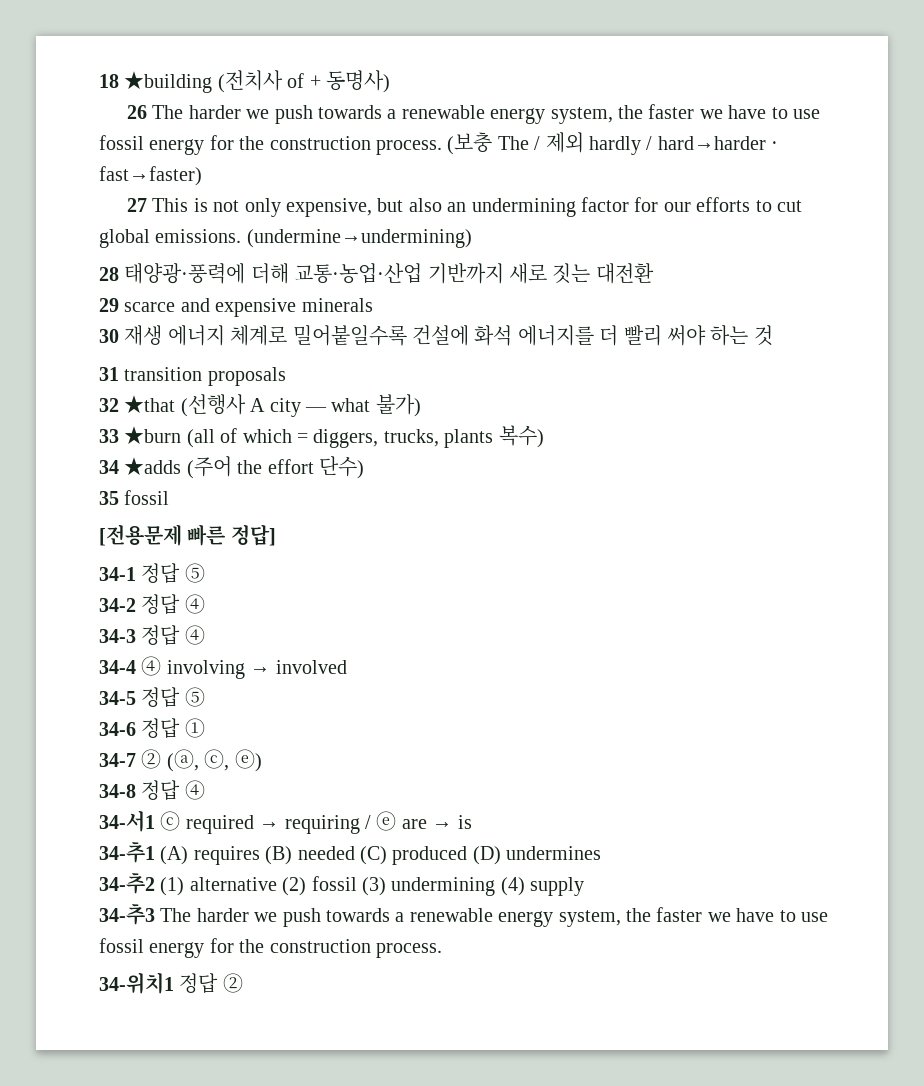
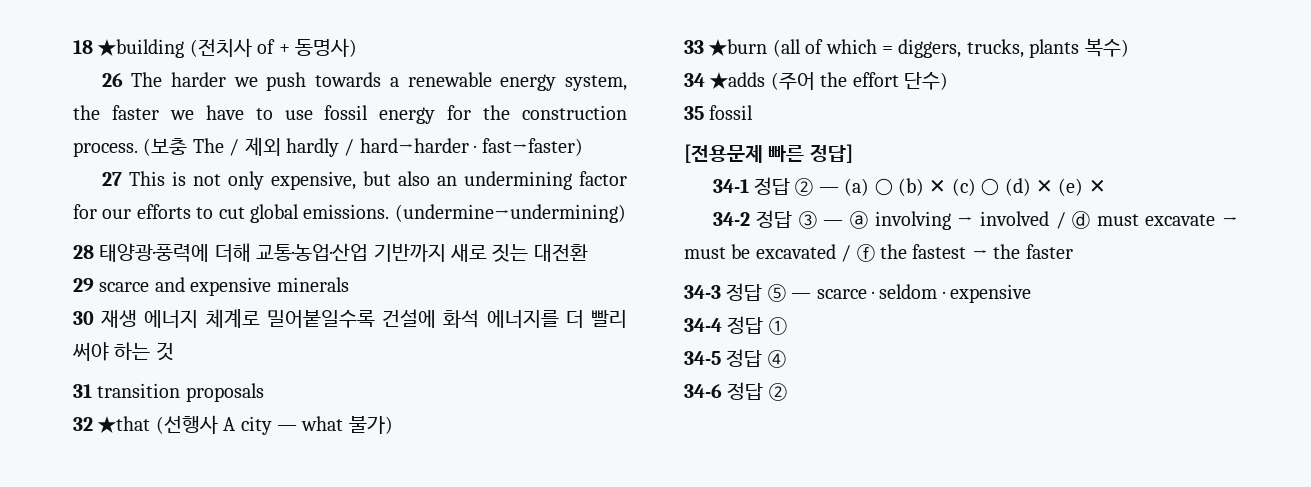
[184,563,205,583] [99,594,205,614] [99,625,205,645] [99,656,347,679] ⑤ // 34-2 정답 ④ // 34-3 정답 ④ // 34-4 ④ involving → involved -> [795,178,1106,196] [712,210,1238,230] [684,244,1073,262] [684,283,1032,303] [684,316,787,335] ② — (a) ○ (b) ✕ (c) ○ (d) ✕ (e) ✕ // 34-2 정답 ③ — ⓐ involving → involved / ⓓ must excavate → must be excavated / ⓕ the fastest → the faster // 34-3 정답 ⑤ — scarce · seldom · expensive // 34-4 정답 ①
[184,687,205,707] ⑤ -> [767,350,786,368] ④
[184,718,205,738] [99,749,262,772] [99,780,205,800] [99,810,472,834] [99,842,602,865] [99,873,585,896] [99,904,828,927] [99,938,442,958] [99,972,219,994] ① // 34-7 ② (ⓐ, ⓒ, ⓔ) // 34-8 정답 ④ // 34-서1 ⓒ required → requiring / ⓔ are → is // 34-추1 (A) requires (B) needed (C) produced (D) undermines // 34-추2 (1) alternative (2) fossil (3) undermining (4) supply // 34-추3 The harder we push towards a renewable energy system, the faster we have to use fossil energy for the construction process. // 34-위치1 정답 -> (764, 391) none

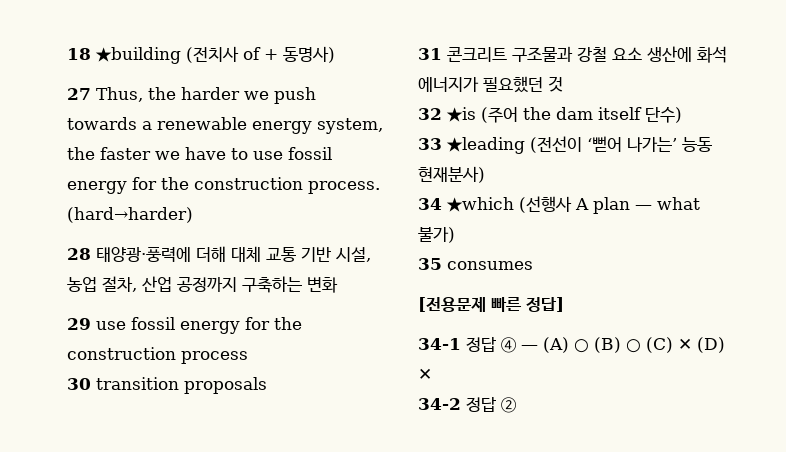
[101,72,163,87] 26 The -> [67,87,176,102] 27 Thus, the
[143,137,583,157] [101,171,627,190] [73,204,626,223] [73,243,588,262] [73,277,349,296] [73,309,627,328] [72,342,174,361] [73,383,264,402] [73,416,151,433] (보충 The / 제외 hardly / hard→harder · fast→faster) // 27 This is not only expensive, but also an undermining factor for our efforts to cut global emissions. (undermine→undermining) // 28 태양광·풍력에 더해 교통·농업·산업 기반까지 새로 짓는 대전환 // 29 scarce and expensive minerals // 30 재생 에너지 체계로 밀어붙일수록 건설에 화석 에너지를 더 빨리 써야 하는 것 // 31 transition proposals // 32 ★that -> [67,207,193,223] [67,246,371,262] [67,276,338,293] [67,317,302,334] [67,347,248,364] [67,377,267,394] [418,46,727,63] [418,76,563,93] [418,107,682,123] [418,136,712,154] [418,166,485,183] [418,197,514,212] (hard→harder) // 28 태양광·풍력에 더해 대체 교통 기반 시설, 농업 절차, 산업 공정까지 구축하는 변화 // 29 use fossil energy for the construction process // 30 transition proposals // 31 콘크리트 구조물과 강철 요소 생산에 화석 에너지가 필요했던 것 // 32 ★is (주어 the dam itself 단수) // 33 ★leading (전선이 ‘뻗어 나가는’ 능동 현재분사) // 34 ★which
[240,416,272,435] city -> [593,197,630,214] plan
[684,38,1129,58] [684,72,948,90] // 33 ★burn (all of which = diggers, trucks, plants 복수) // 34 ★adds (주어 the effort 단수) -> (455, 235) none
[709,105,754,120] fossil -> [447,261,533,270] consumes
[795,178,1106,196] [712,210,1238,230] [684,244,1073,262] [684,283,1032,303] [684,316,787,335] [684,349,786,368] [684,384,722,398] ② — (a) ○ (b) ✕ (c) ○ (d) ✕ (e) ✕ // 34-2 정답 ③ — ⓐ involving → involved / ⓓ must excavate → must be excavated / ⓕ the fastest → the faster // 34-3 정답 ⑤ — scarce · seldom · expensive // 34-4 정답 ① // 34-5 정답 ④ // 34-6 -> [501,337,725,353] [418,368,432,380] [418,398,461,410] ④ — (A) ○ (B) ○ (C) ✕ (D) ✕ // 34-2

